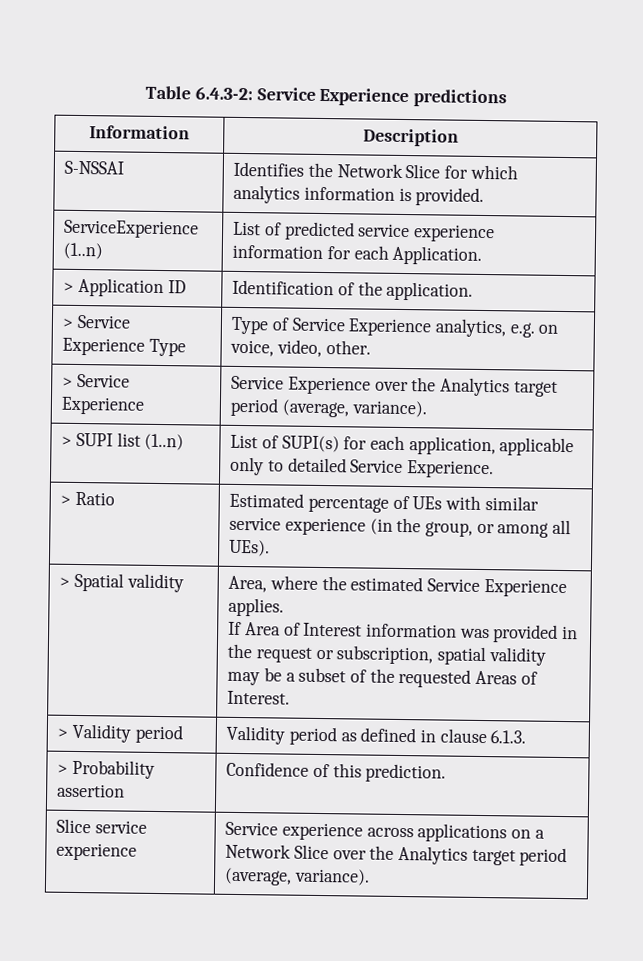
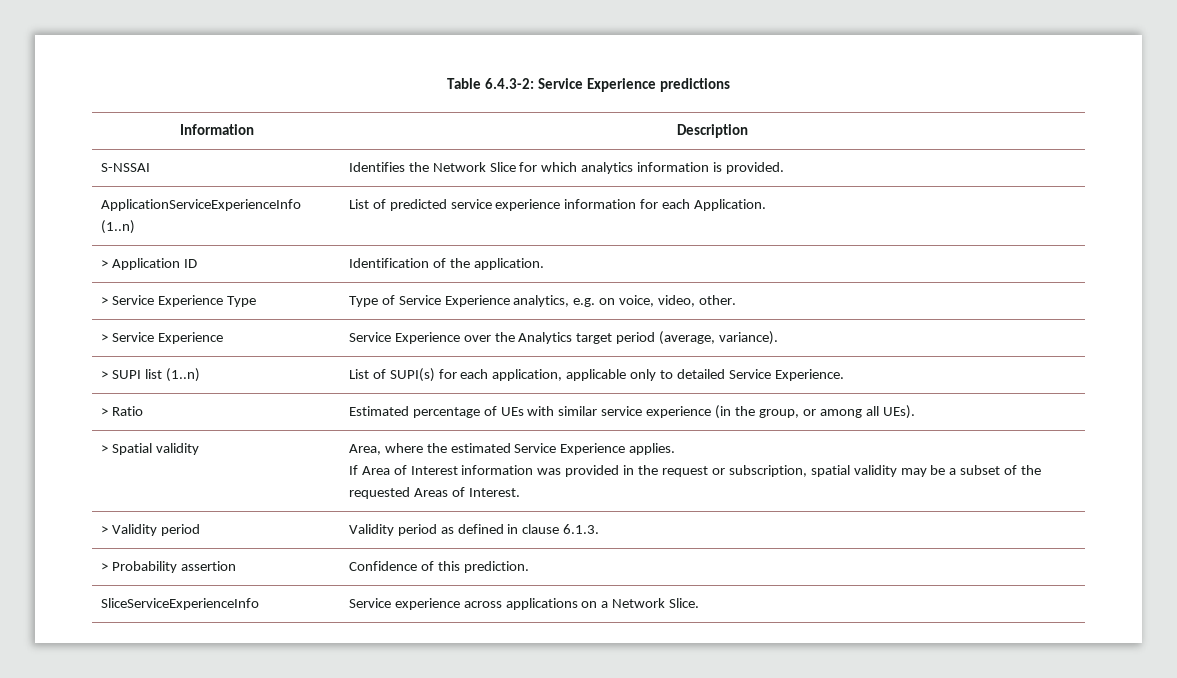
[64,219,200,239] ServiceExperience -> [100,199,301,211] ApplicationServiceExperienceInfo
[56,818,147,834] [56,842,138,861] Slice service experience -> [100,598,259,610] SliceServiceExperienceInfo
[293,844,568,867] [224,867,370,886] Slice over the Analytics target period (average, variance). -> [669,598,700,608] Slice.

